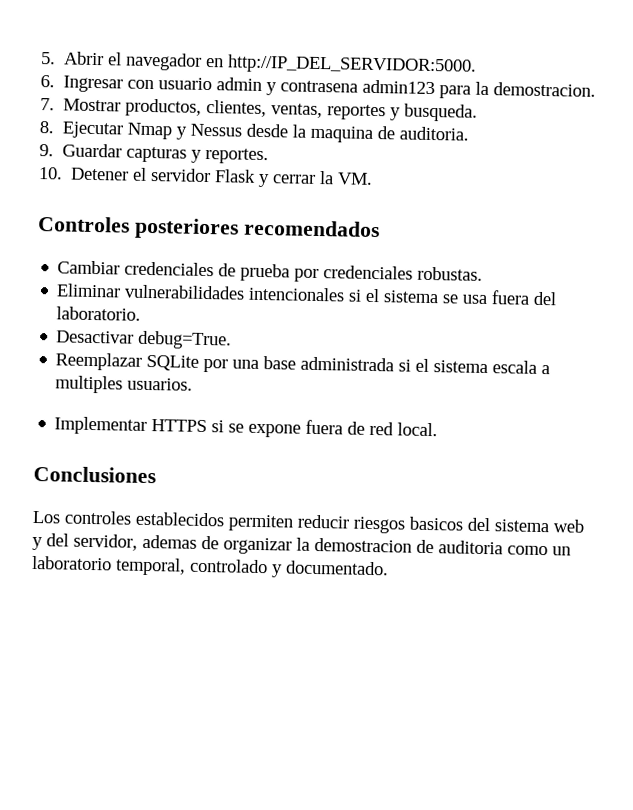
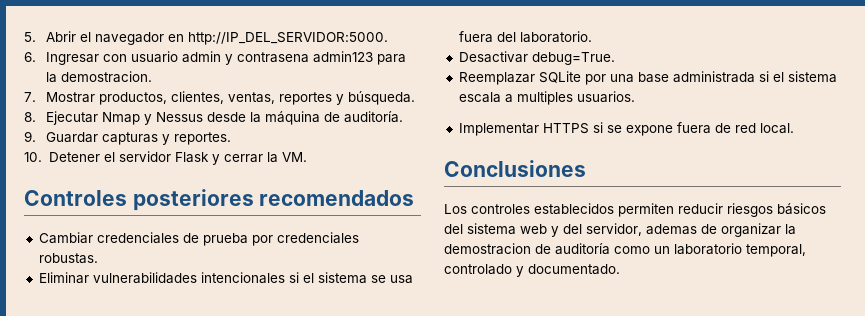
[404,103,479,122] busqueda. -> [348,91,416,105] búsqueda.
[310,125,470,143] maquina de auditoria. -> [265,111,404,125] máquina de auditoría.
[409,516,464,531] basicos -> [777,203,826,215] básicos
[438,540,503,555] auditoria -> [555,243,610,255] auditoría

